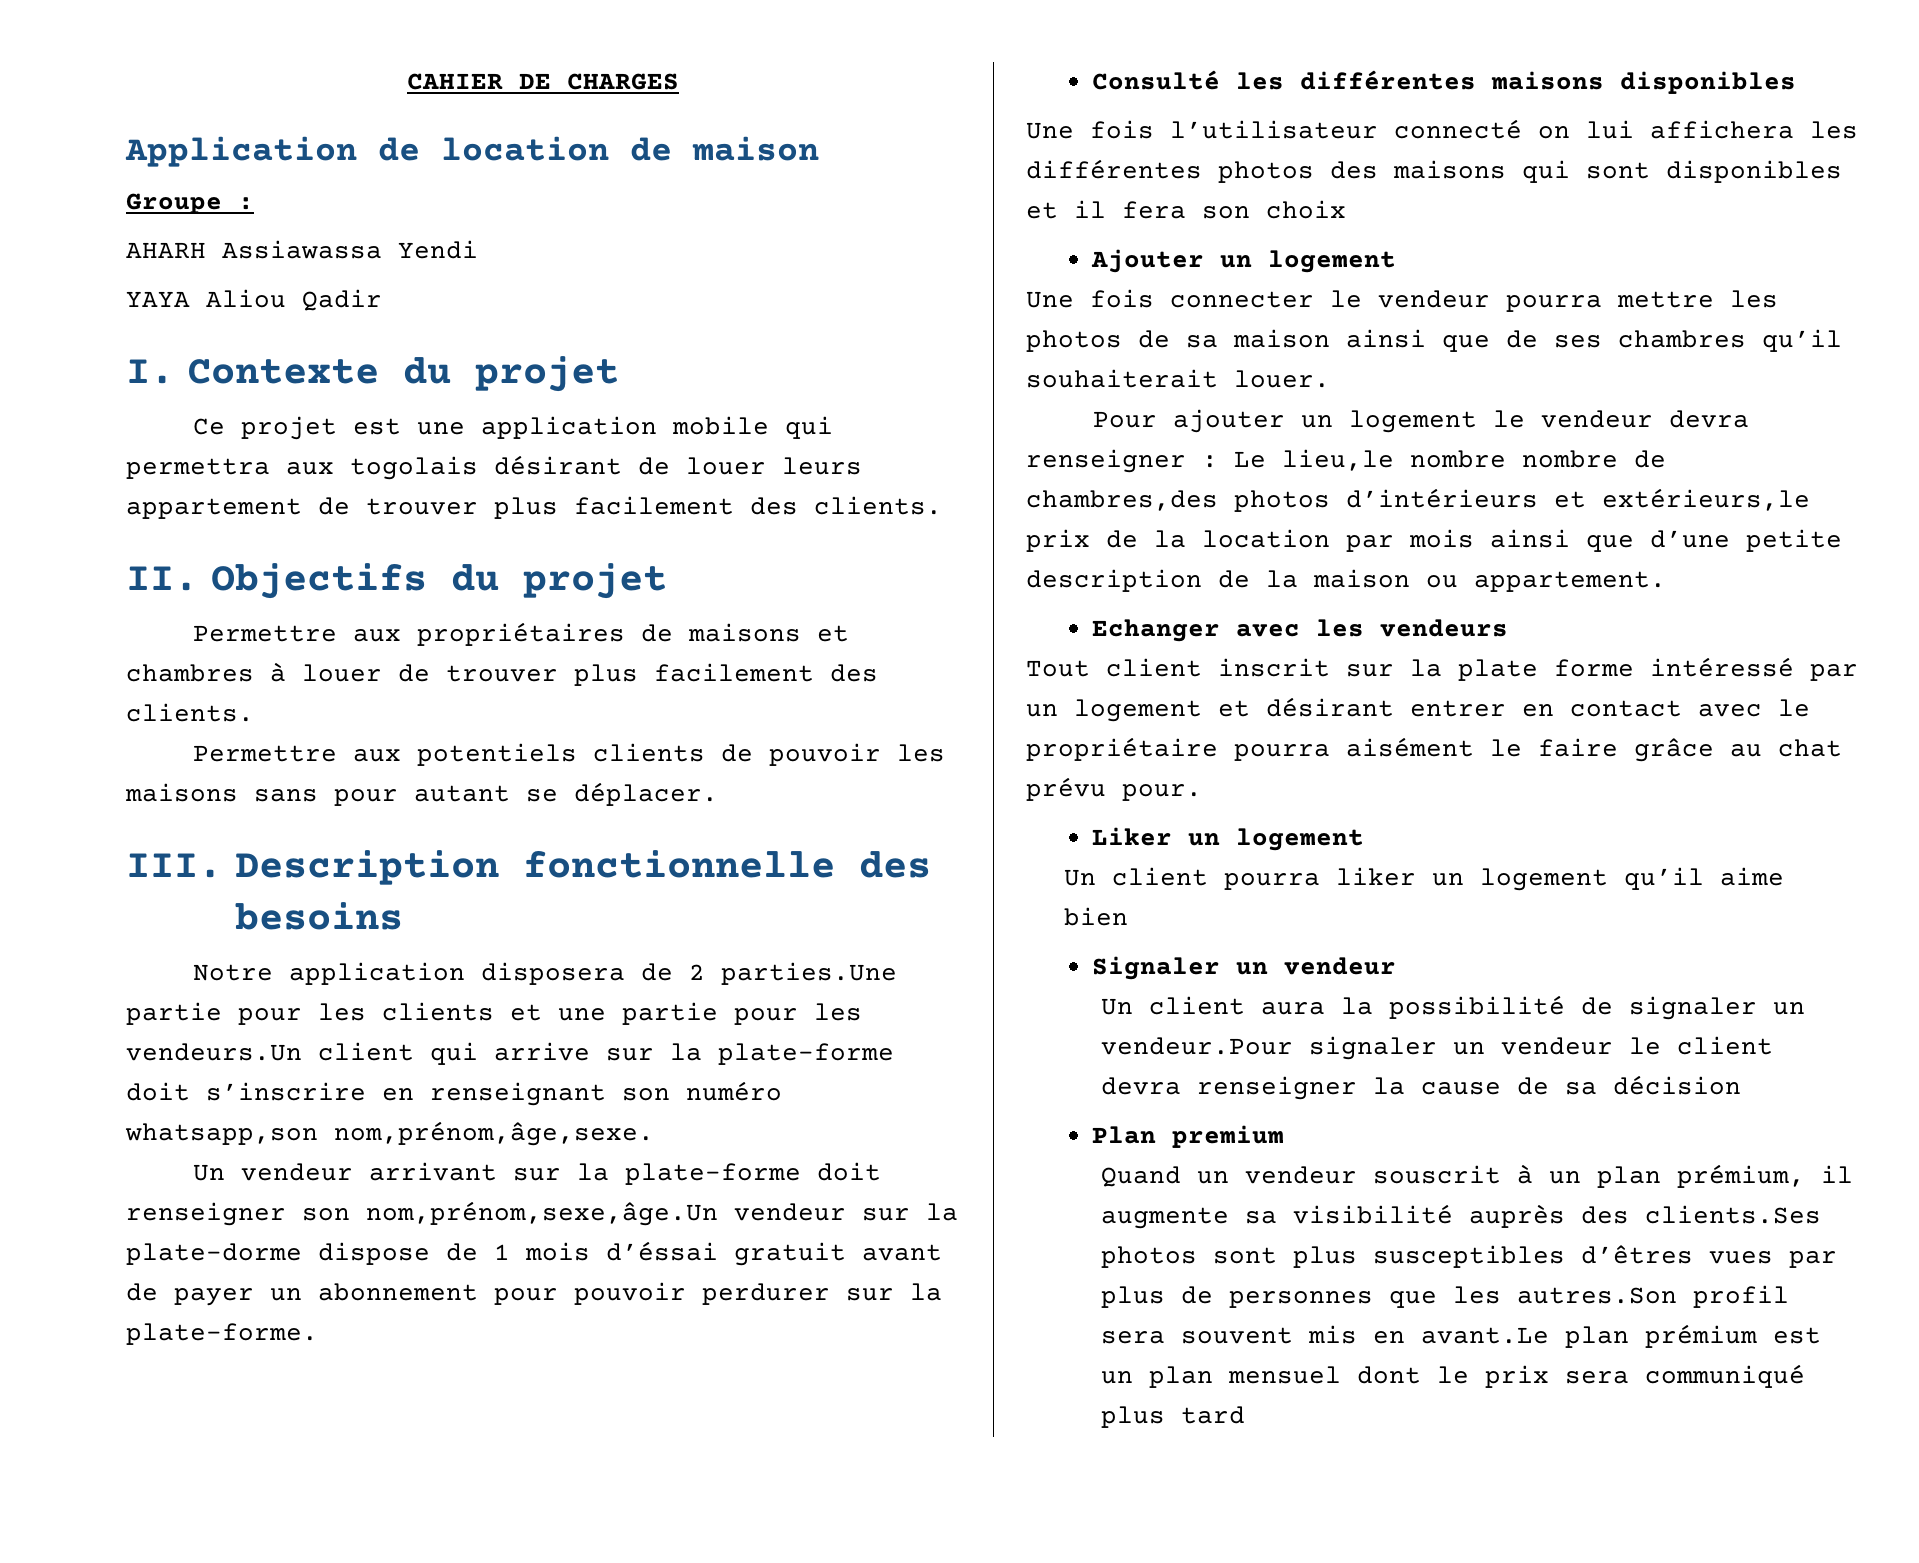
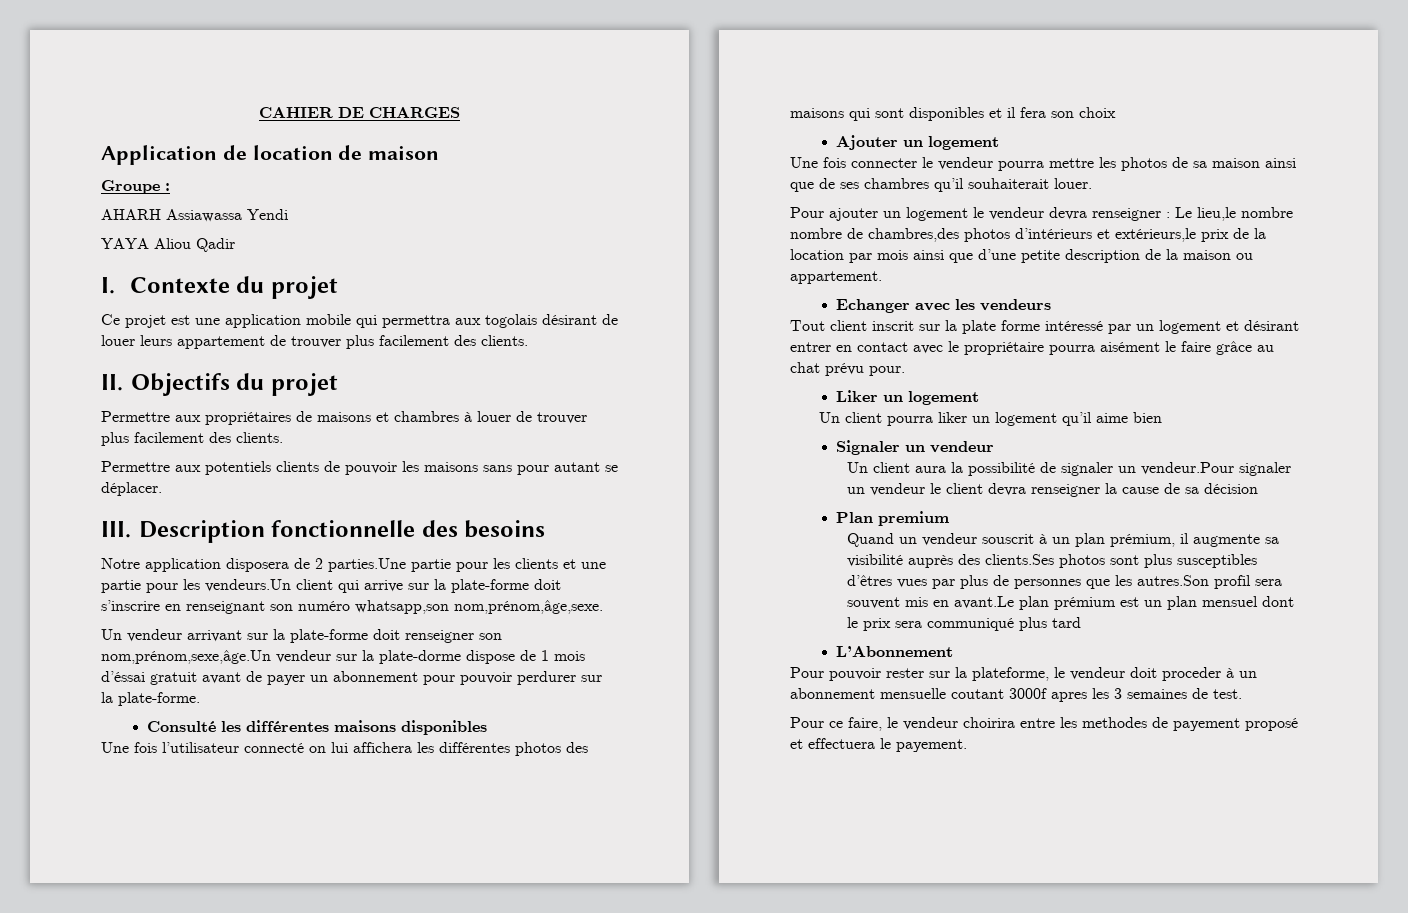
(1246, 1415) none -> [836,646,954,657] [790,667,1257,681] [790,688,1242,702] [790,717,1298,731] [790,738,967,752] // L’Abonnement // Pour pouvoir rester sur la plateforme, le vendeur doit proceder à un abonnement mensuelle coutant 3000f apres les 3 semaines de test. // Pour ce faire, le vendeur choirira entre les methodes de payement proposé et effectuera le payement.

